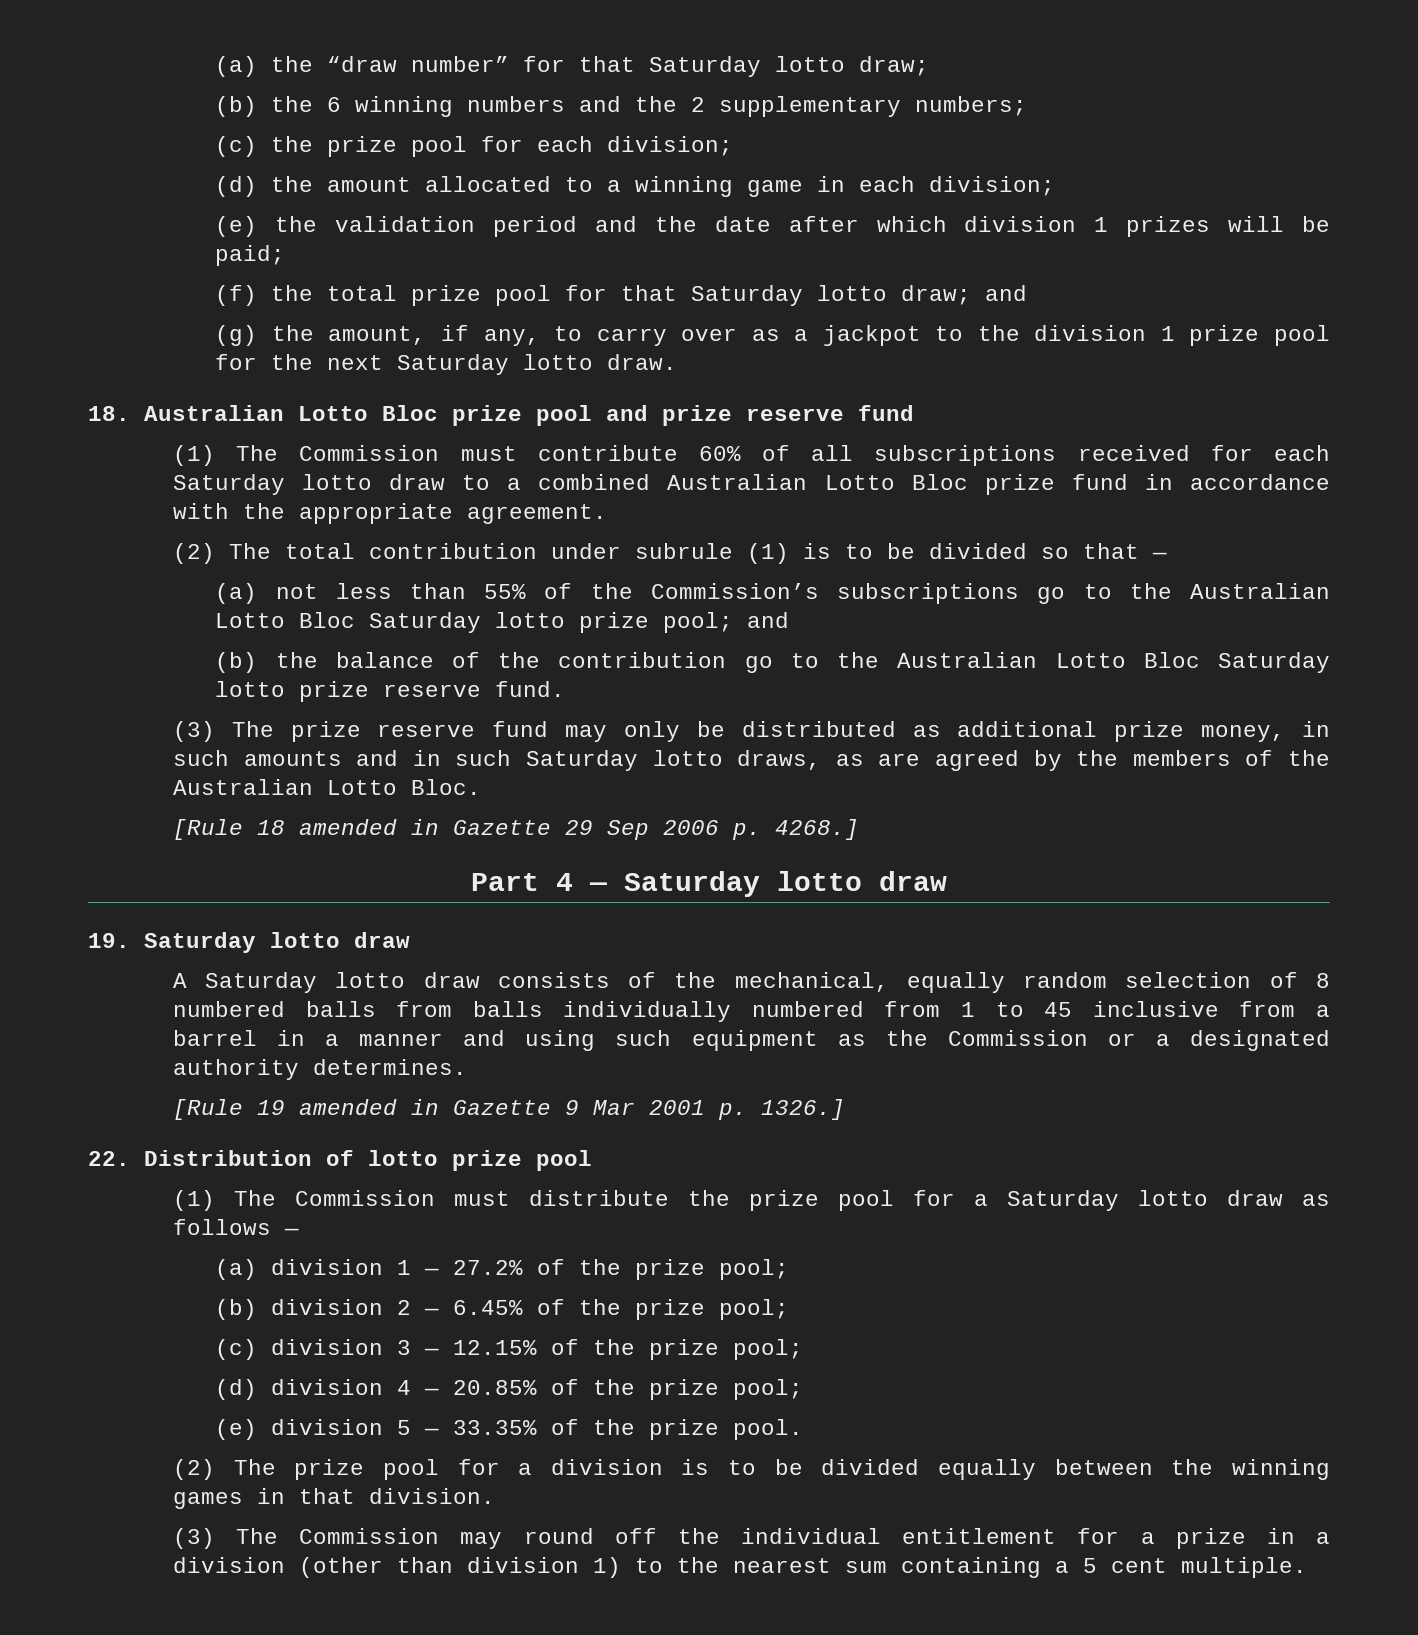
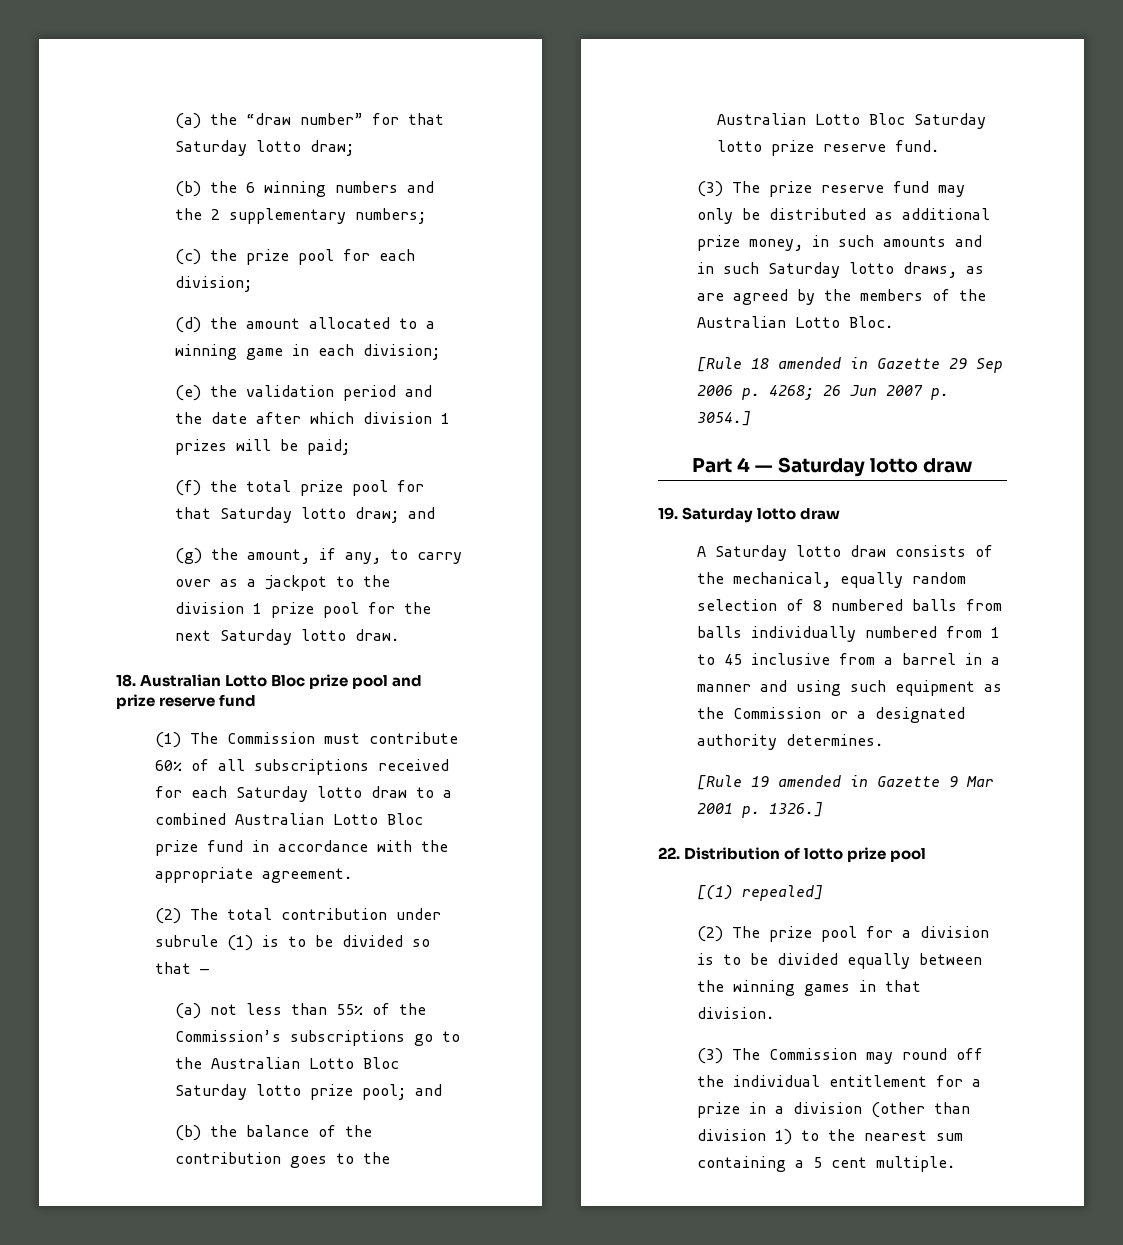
[744,656,773,673] go -> [289,1156,327,1168] goes
[774,819,859,840] 4268.] -> [769,385,950,400] [697,411,752,426] 4268; 26 Jun 2007 p. 3054.]
[172,1190,1330,1211] [172,1219,299,1235] [215,1259,790,1280] [215,1299,790,1320] [215,1339,804,1360] [215,1379,804,1400] [215,1419,804,1440] (1) The Commission must distribute the prize pool for a Saturday lotto draw as follows — // (a) division 1 — 27.2% of the prize pool; // (b) division 2 — 6.45% of the prize pool; // (c) division 3 — 12.15% of the prize pool; // (d) division 4 — 20.85% of the prize pool; // (e) division 5 — 33.35% of the prize pool. -> [697,885,824,901] [(1) repealed]

